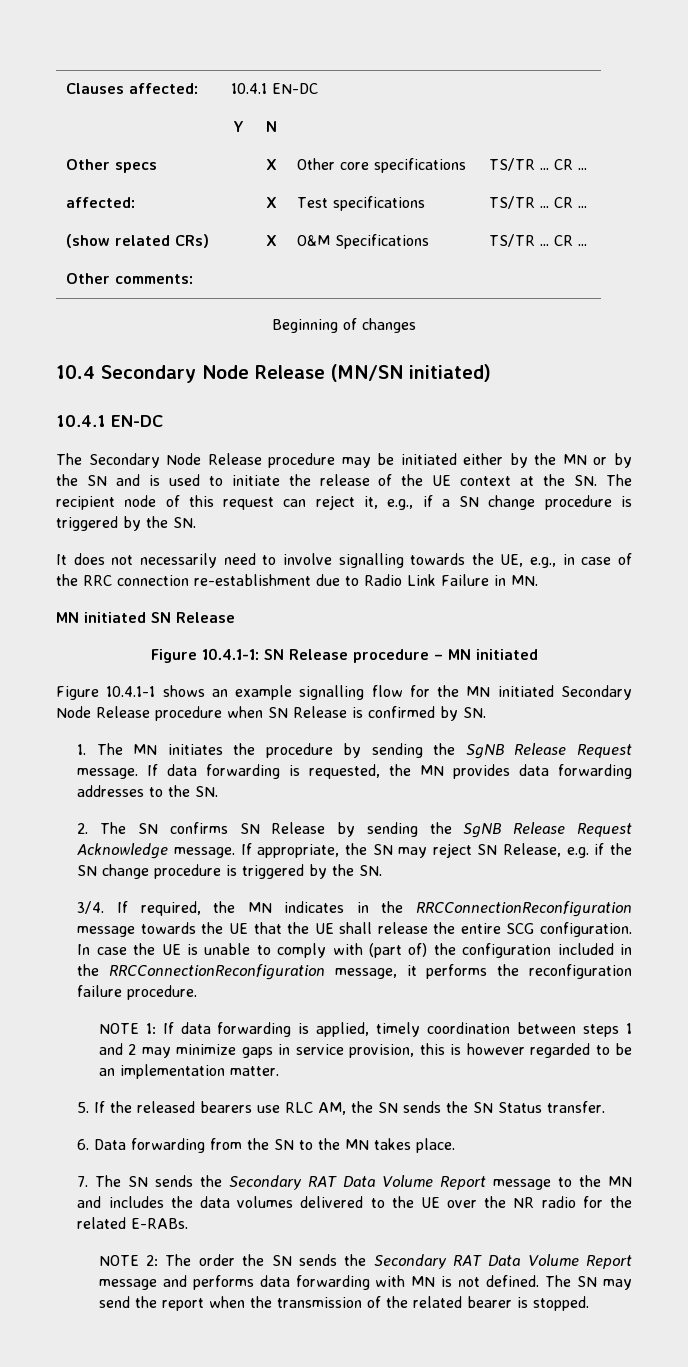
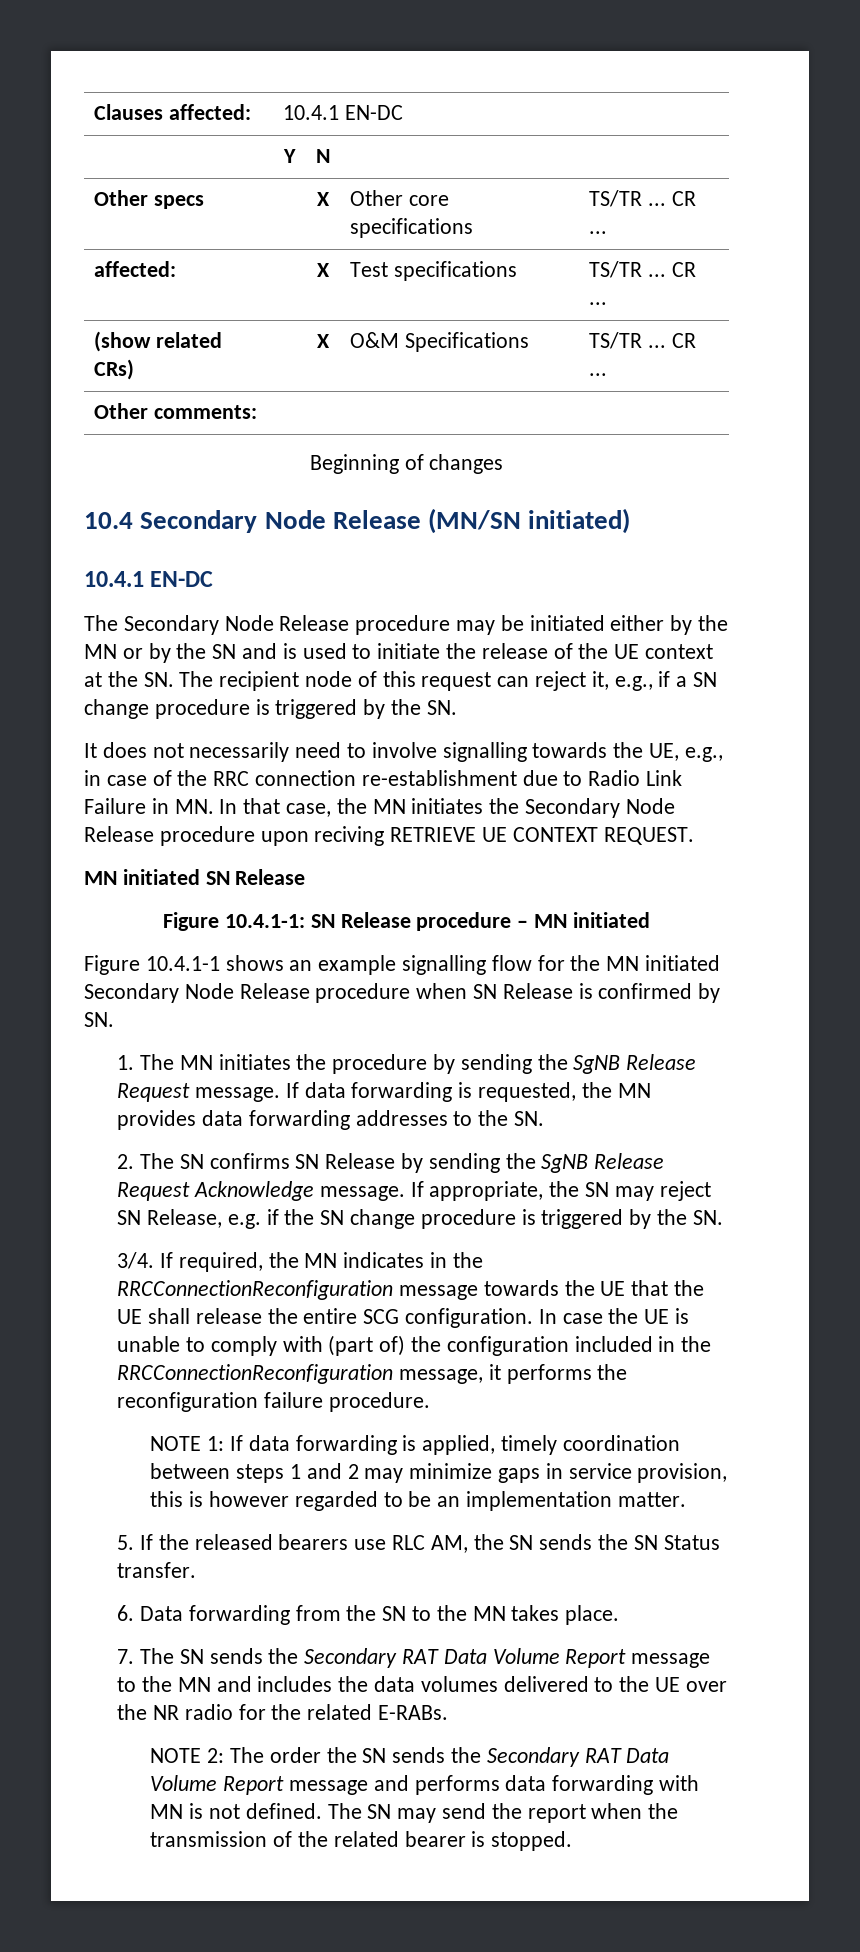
(538, 580) none -> [219,798,675,818] [84,826,694,846] In that case, the MN initiates the Secondary Node Release procedure upon reciving RETRIEVE UE CONTEXT REQUEST.

